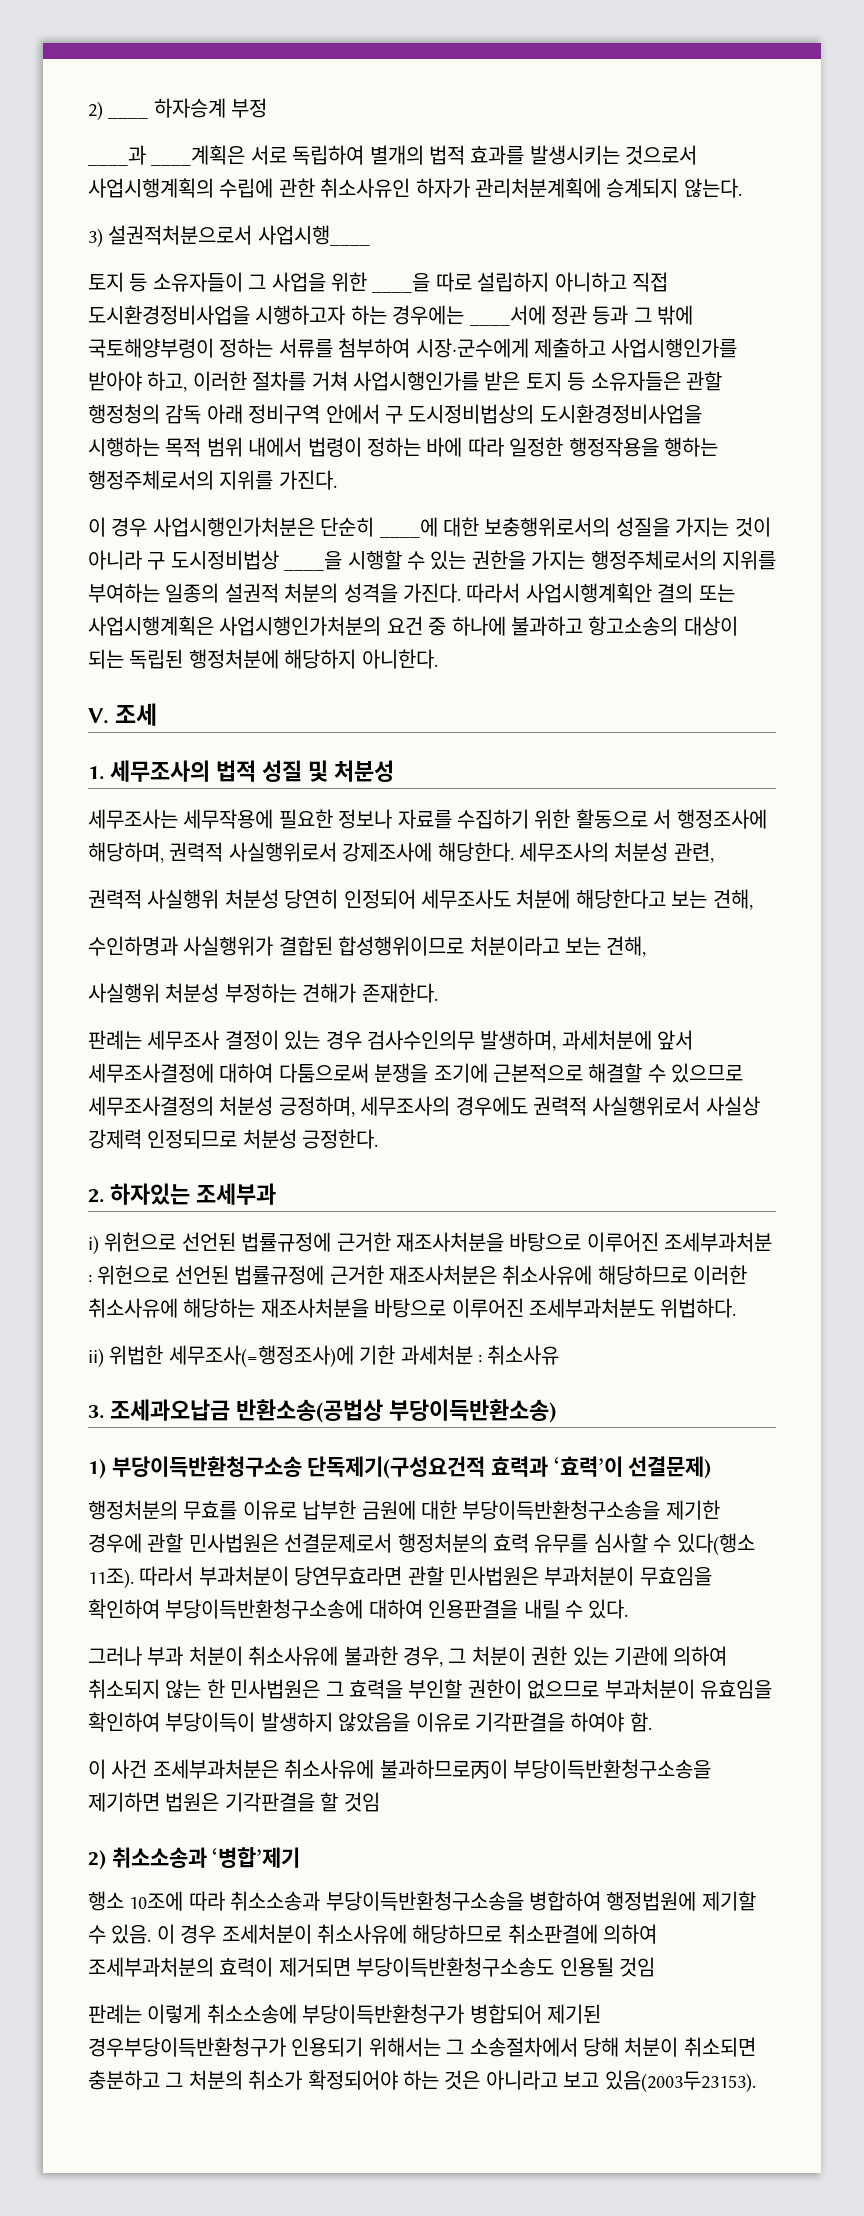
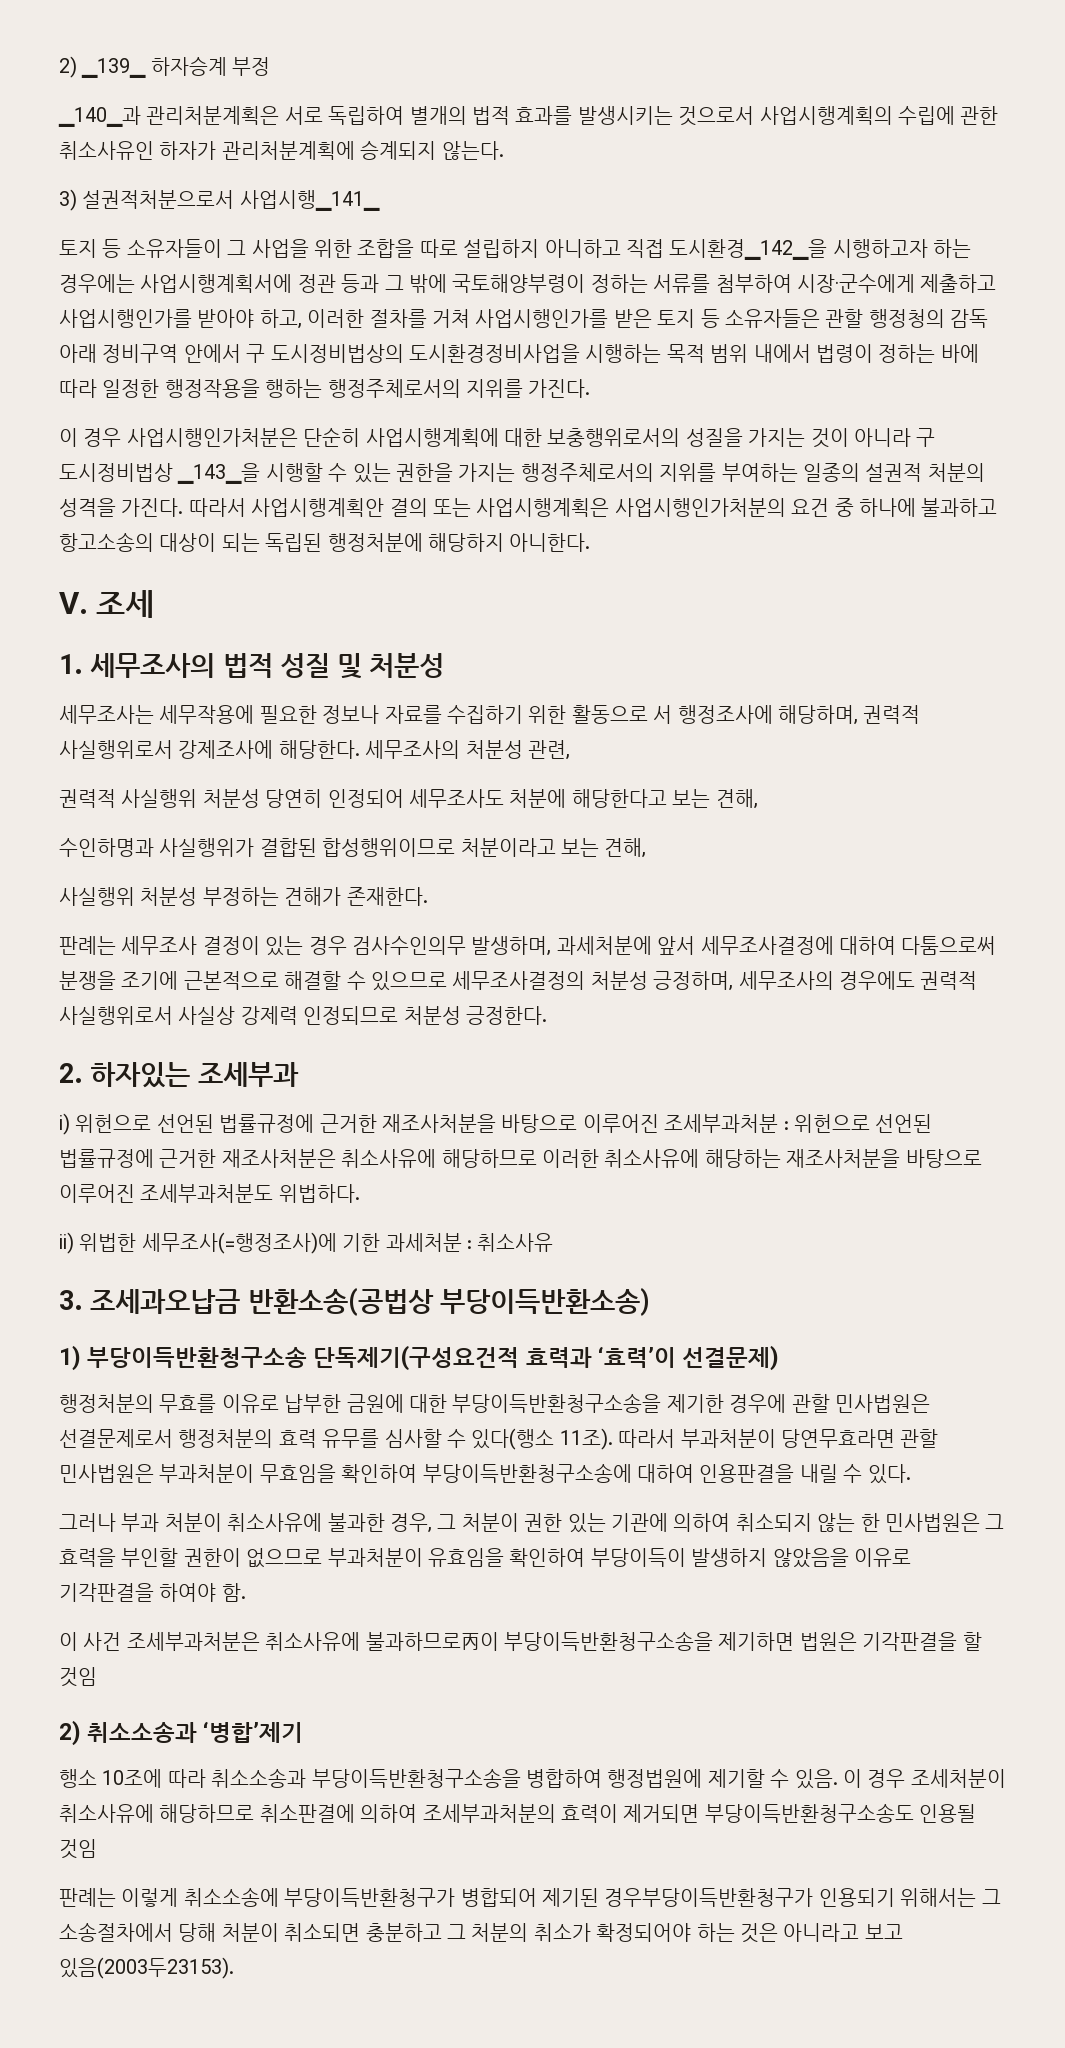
[88,101,149,121] 2) ____ -> [59,56,147,78] 2) ▁139▁
[88,145,246,166] ____과 ____계획은 -> [58,106,280,127] ▁140▁과 관리처분계획은
[257,225,370,246] 사업시행____ -> [239,190,380,211] 사업시행▁141▁
[372,273,431,293] ____을 -> [357,239,415,258] 조합을
[88,305,250,325] 도시환경정비사업을 -> [669,239,828,260] 도시환경▁142▁을
[469,305,546,326] ____서에 -> [140,274,293,293] 사업시행계획서에
[379,517,438,538] ____에 -> [365,428,499,447] 사업시행계획에
[284,551,343,571] ____을 -> [177,463,261,484] ▁143▁을

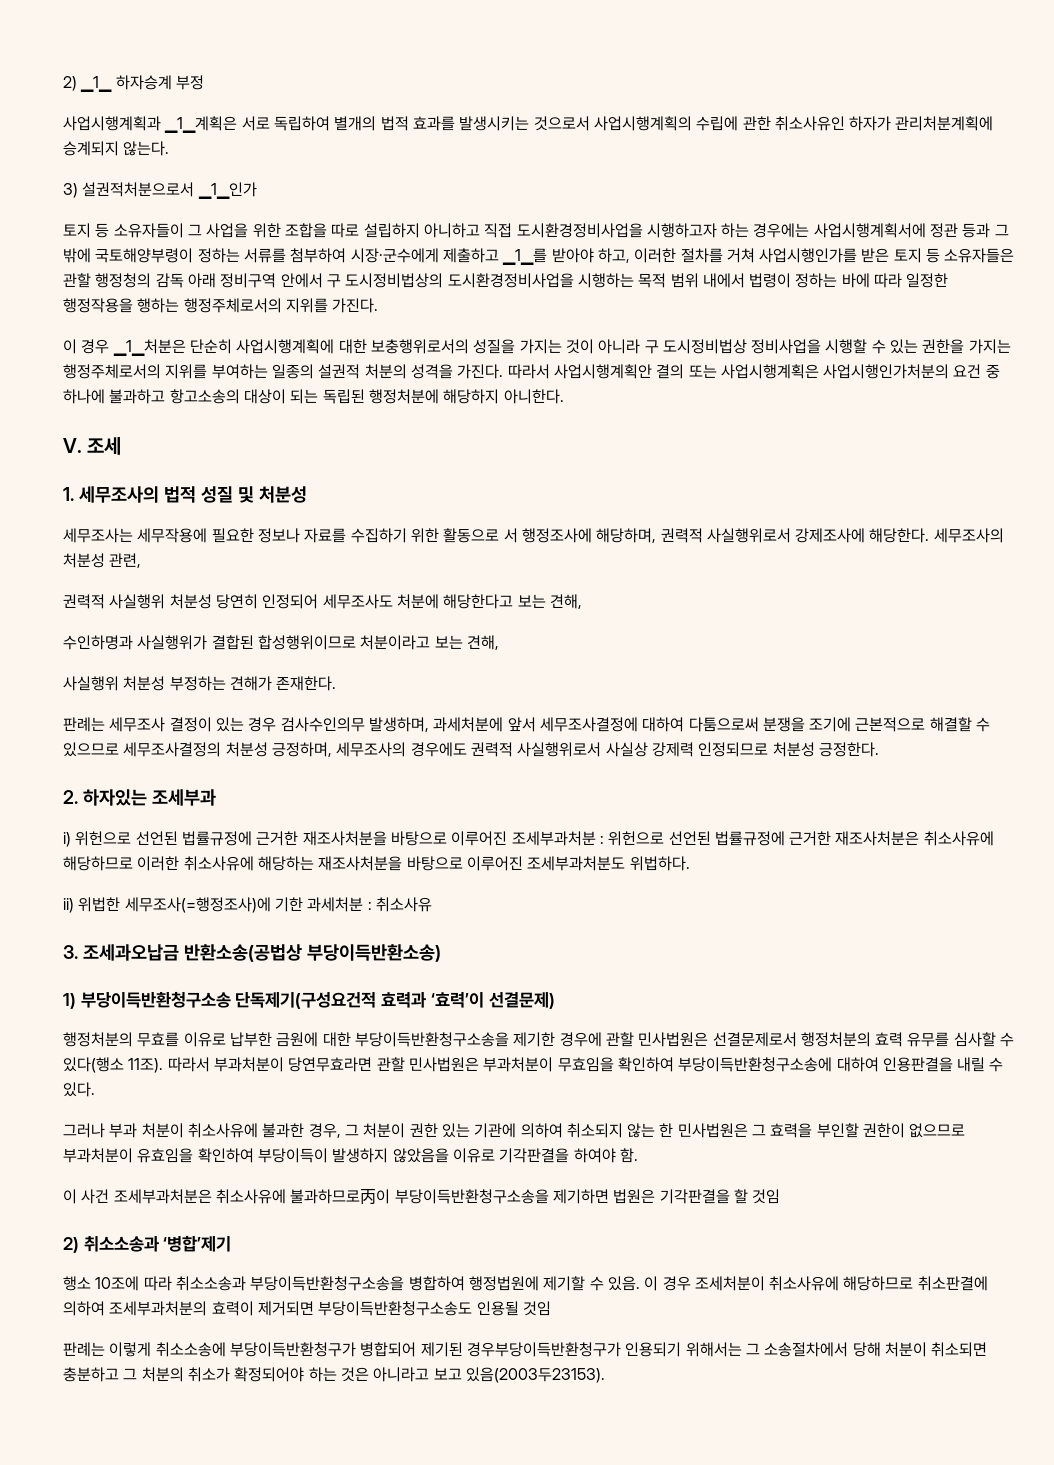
[59,56,147,78] 2) ▁139▁ -> [63,76,113,92] 2) ▁1▁
[58,106,280,127] ▁140▁과 관리처분계획은 -> [63,116,238,133] 사업시행계획과 ▁1▁계획은
[239,190,380,211] 사업시행▁141▁ -> [197,182,257,199] ▁1▁인가
[669,239,828,260] 도시환경▁142▁을 -> [516,223,643,238] 도시환경정비사업을
[59,309,192,328] 사업시행인가를 -> [502,248,548,265] ▁1▁를
[126,428,298,447] 사업시행인가처분은 -> [112,339,186,356] ▁1▁처분은
[177,463,261,484] ▁143▁을 -> [751,339,822,354] 정비사업을

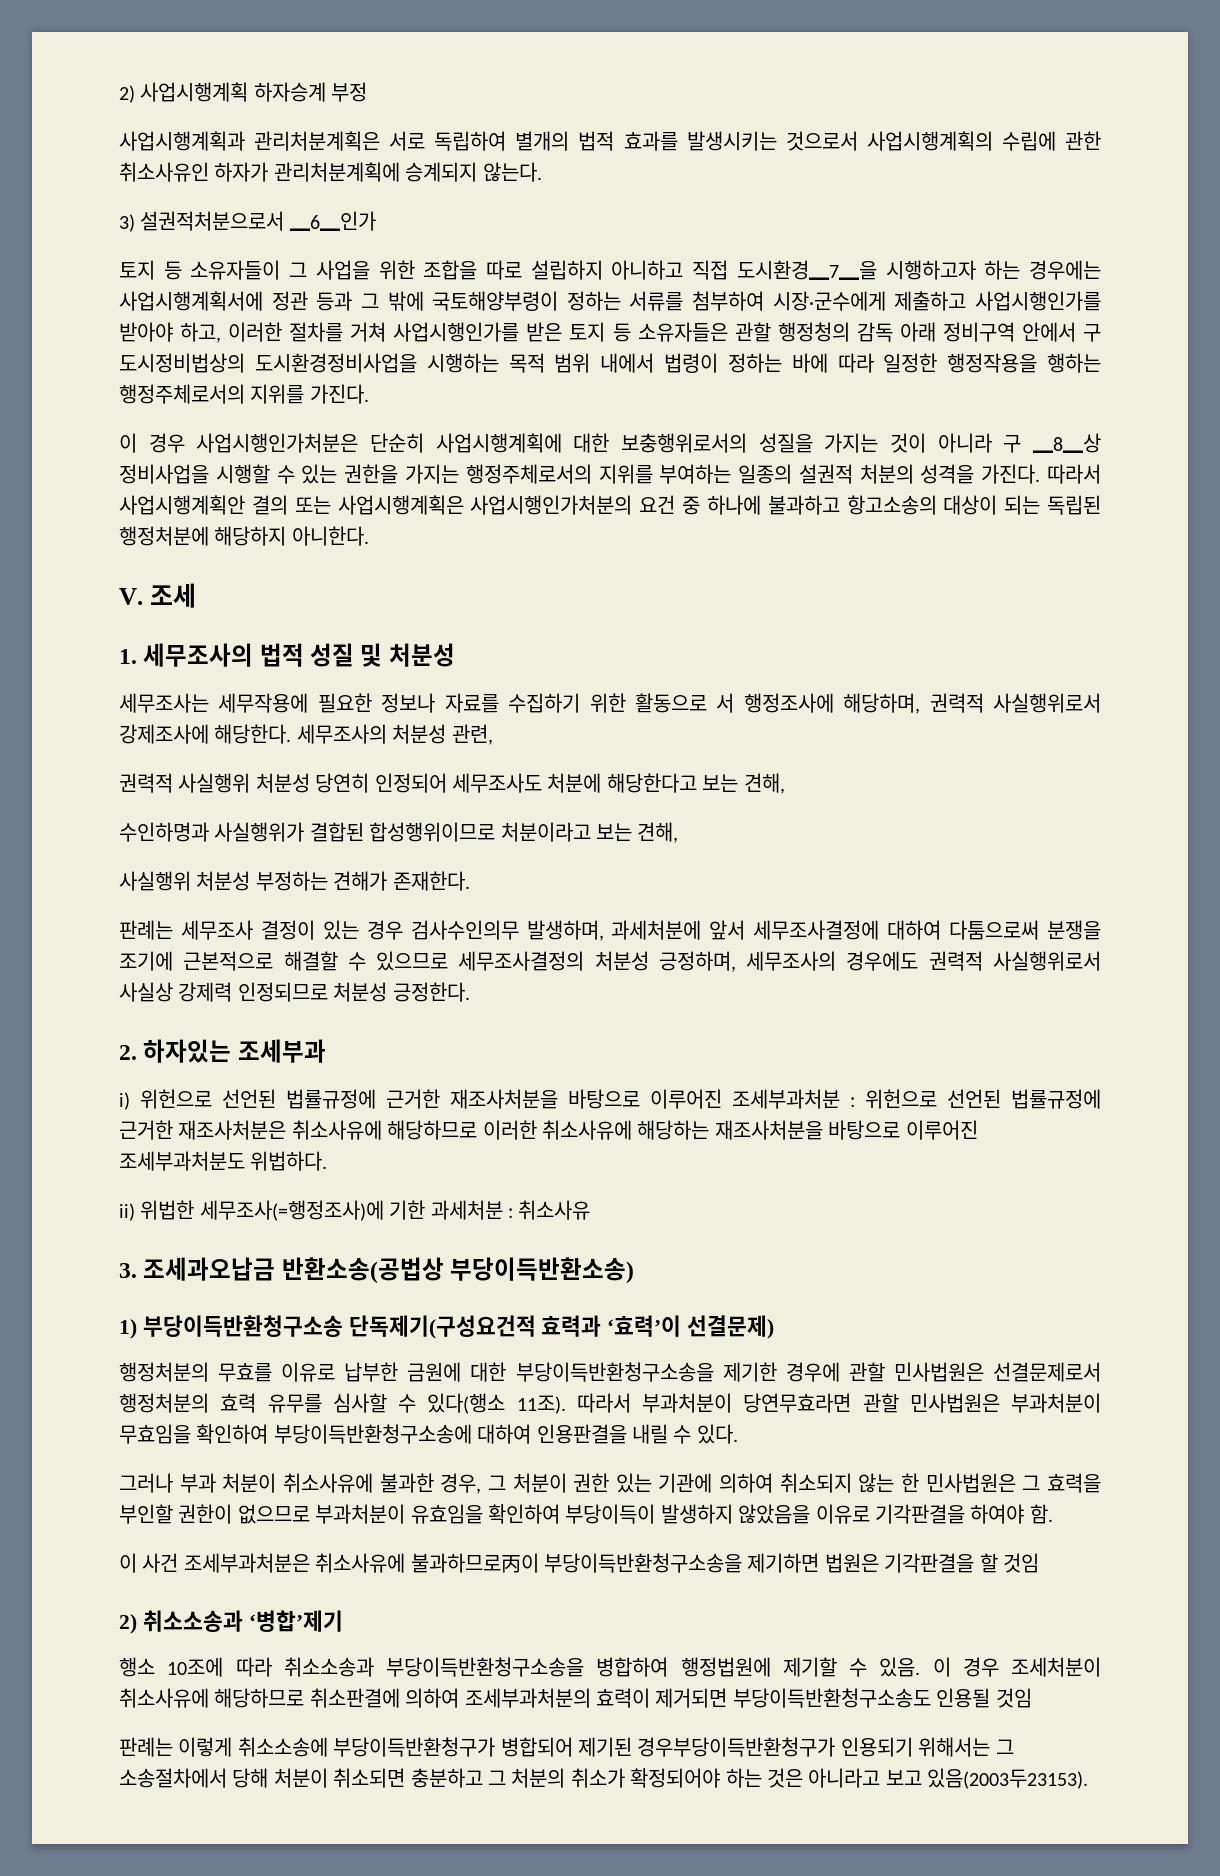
[63,76,113,92] 2) ▁1▁ -> [119,82,249,103] 2) 사업시행계획
[164,116,238,133] ▁1▁계획은 -> [254,131,381,151] 관리처분계획은
[197,182,257,199] ▁1▁인가 -> [289,211,376,231] ▁6▁인가
[516,223,643,238] 도시환경정비사업을 -> [736,260,877,280] 도시환경▁7▁을
[502,248,548,265] ▁1▁를 -> [974,291,1101,311] 사업시행인가를
[112,339,186,356] ▁1▁처분은 -> [196,433,359,453] 사업시행인가처분은
[662,339,747,354] 도시정비법상 -> [1032,433,1101,453] ▁8▁상

